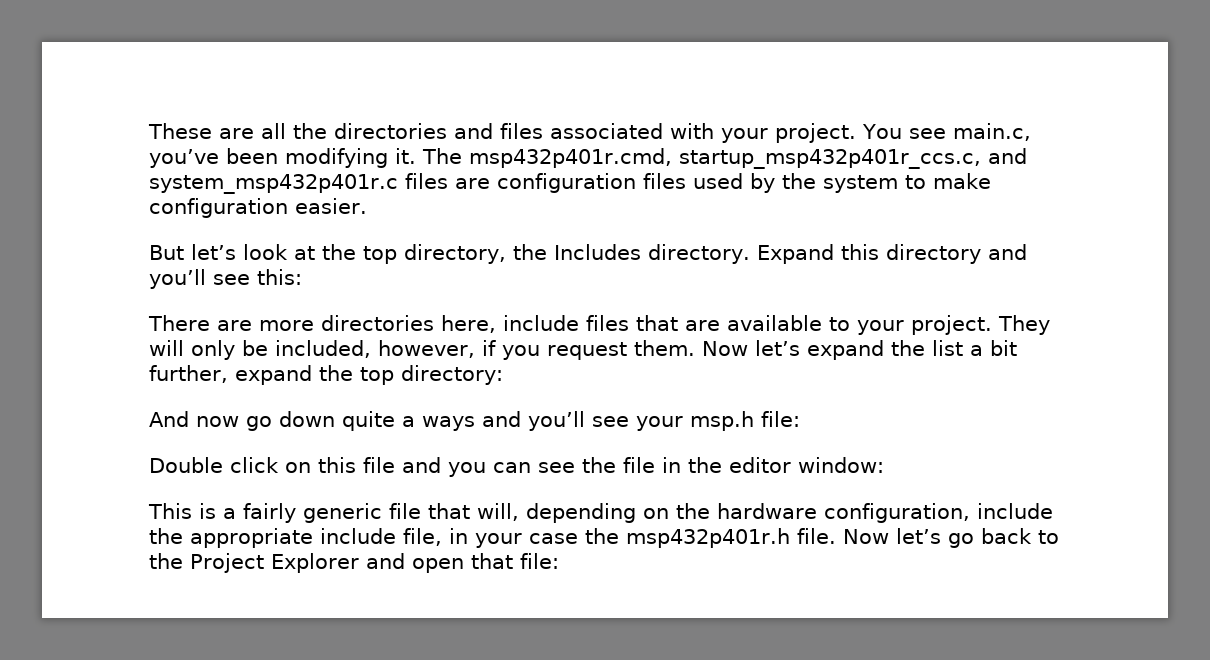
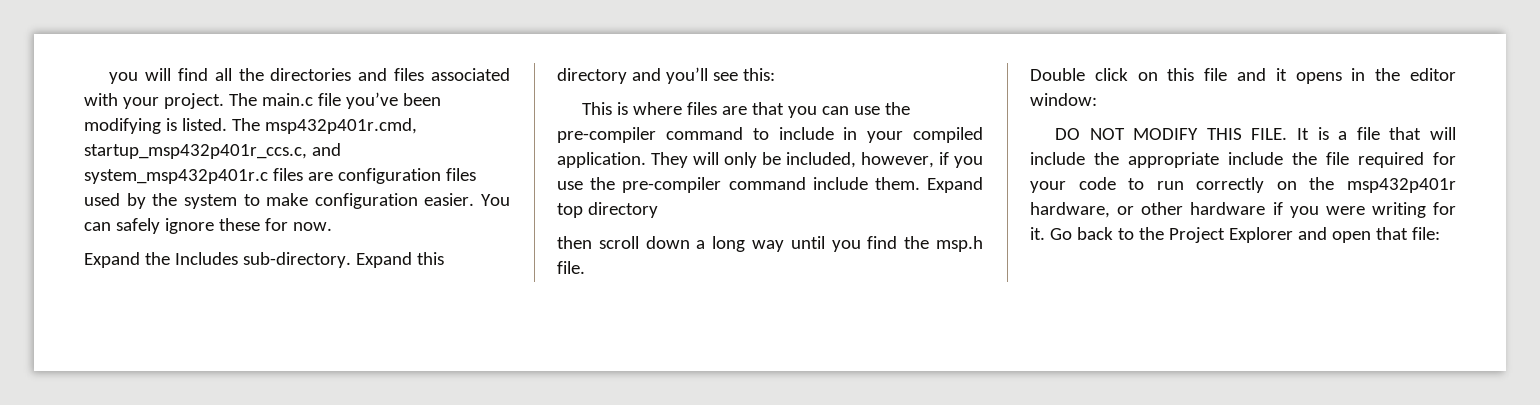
[148,123,254,139] These are -> [108,68,208,84] you will find
[862,123,1031,141] You see main.c, -> [228,93,341,106] The main.c file
[395,148,416,164] it. -> [165,118,227,131] is listed.
[149,244,506,264] // But let’s look at the top directory, -> [481,194,510,206] [84,218,332,234] [84,252,140,268] You can safely ignore these for now. // Expand
[648,244,750,264] directory. -> [242,252,351,268] sub-directory.
[148,315,992,335] There are more directories here, include files that are available to your project. -> [581,102,910,118] [557,127,983,143] [557,152,646,168] This is where files are that you can use the pre-compiler command to include in your compiled application.
[547,340,1017,360] [149,365,503,385] [149,411,800,431] request them. Now let’s expand the list a bit further, expand the top directory: // And now go down quite a ways and you’ll see your msp.h file: -> [557,177,983,193] [557,202,658,218] [557,236,984,252] [557,261,585,274] use the pre-compiler command include them. Expand top directory // then scroll down a long way until you find the msp.h file.
[448,457,655,477] you can see the file -> [1275,68,1342,84] it opens
[148,503,1053,523] [149,528,974,548] This is a fairly generic file that will, depending on the hardware configuration, include the appropriate include file, in your case the msp432p401r.h file. Now let’s go -> [1054,127,1456,140] [1030,152,1456,168] [1030,177,1456,193] [1030,202,1456,218] [1030,227,1072,240] DO NOT MODIFY THIS FILE. It is a file that will include the appropriate include the file required for your code to run correctly on the msp432p401r hardware, or other hardware if you were writing for it. Go

